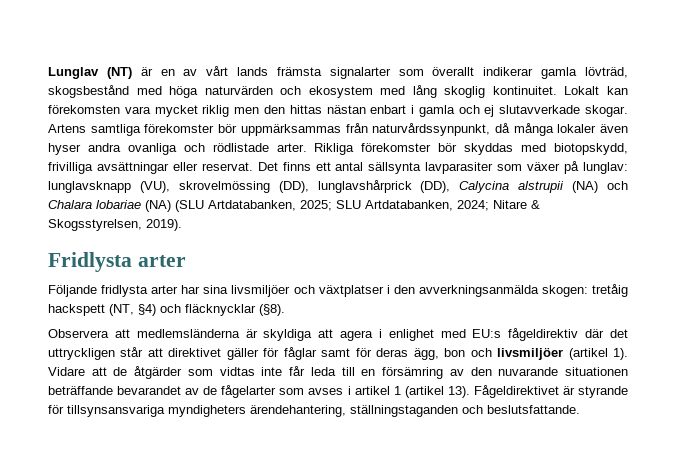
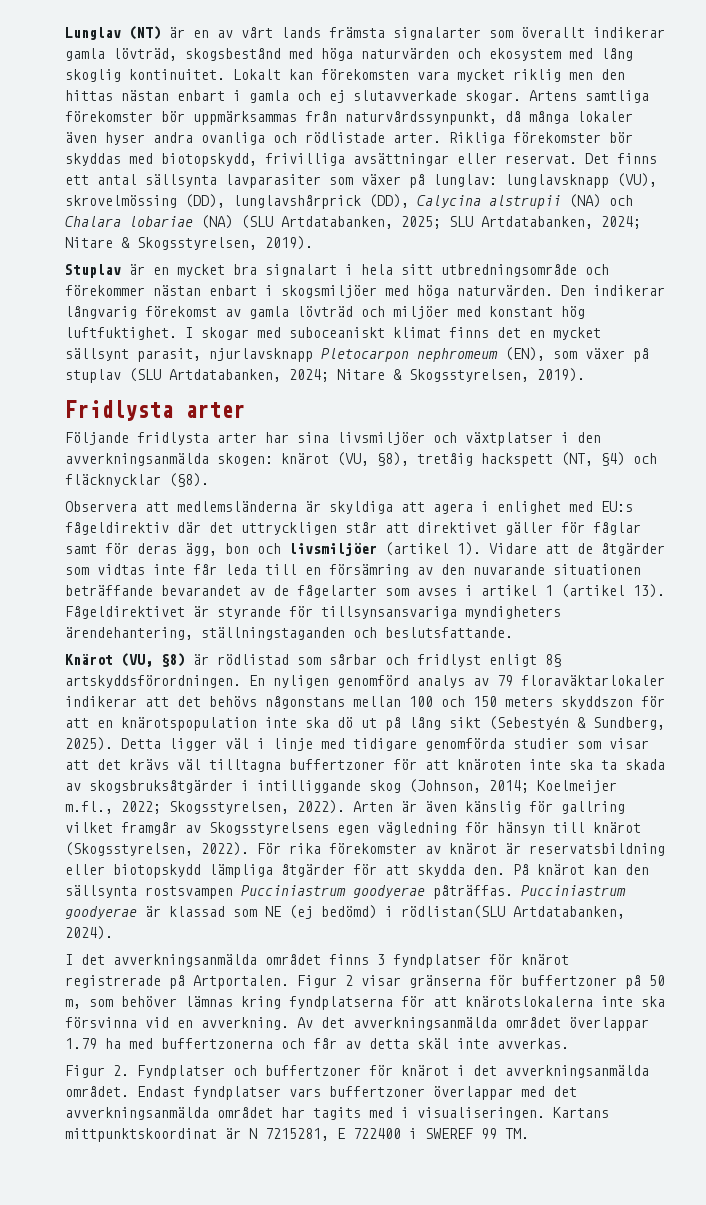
(182, 225) none -> [65,264,609,278] [65,285,665,298] [65,306,585,319] [65,327,601,340] [65,347,649,362] [65,368,585,383] // Stuplav är en mycket bra signalart i hela sitt utbredningsområde och förekommer nästan enbart i skogsmiljöer med höga naturvärden. Den indikerar långvarig förekomst av gamla lövträd och miljöer med konstant hög luftfuktighet. I skogar med suboceaniskt klimat finns det en mycket sällsynt parasit, njurlavsknapp Pletocarpon nephromeum (EN), som växer på stuplav (SLU Artdatabanken, 2024; Nitare & Skogsstyrelsen, 2019).
(588, 291) none -> [281,452,409,466] knärot (VU, §8),
(580, 409) none -> [65,653,561,667] [65,675,665,688] [65,696,665,709] [65,716,665,731] [65,737,649,751] [65,759,665,772] [65,779,617,793] [65,800,625,814] [65,822,641,835] [65,842,665,856] [65,864,649,878] [65,885,626,899] [65,905,625,919] [65,926,113,940] [65,954,569,968] [65,975,665,989] [65,996,665,1010] [65,1017,649,1031] [65,1038,569,1049] [65,1065,649,1079] [65,1086,577,1100] [65,1107,609,1120] [65,1128,529,1142] // Knärot (VU, §8) är rödlistad som sårbar och fridlyst enligt 8§ artskyddsförordningen. En nyligen genomförd analys av 79 floraväktarlokaler indikerar att det behövs någonstans mellan 100 och 150 meters skyddszon för att en knärotspopulation inte ska dö ut på lång sikt (Sebestyén & Sundberg, 2025). Detta ligger väl i linje med tidigare genomförda studier som visar att det krävs väl tilltagna buffertzoner för att knäroten inte ska ta skada av skogsbruksåtgärder i intilliggande skog (Johnson, 2014; Koelmeijer m.fl., 2022; Skogsstyrelsen, 2022). Arten är även känslig för gallring vilket framgår av Skogsstyrelsens egen vägledning för hänsyn till knärot (Skogsstyrelsen, 2022). För rika förekomster av knärot är reservatsbildning eller biotopskydd lämpliga åtgärder för att skydda den. På knärot kan den sällsynta rostsvampen Pucciniastrum goodyerae påträffas. Pucciniastrum goodyerae är klassad som NE (ej bedömd) i rödlistan(SLU Artdatabanken, 2024). // I det avverkningsanmälda området finns 3 fyndplatser för knärot registrerade på Artportalen. Figur 2 visar gränserna för buffertzoner på 50 m, som behöver lämnas kring fyndplatserna för att knärotslokalerna inte ska försvinna vid en avverkning. Av det avverkningsanmälda området överlappar 1.79 ha med buffertzonerna och får av detta skäl inte avverkas. // Figur 2. Fyndplatser och buffertzoner för knärot i det avverkningsanmälda området. Endast fyndplatser vars buffertzoner överlappar med det avverkningsanmälda området har tagits med i visualiseringen. Kartans mittpunktskoordinat är N 7215281, E 722400 i SWEREF 99 TM.

